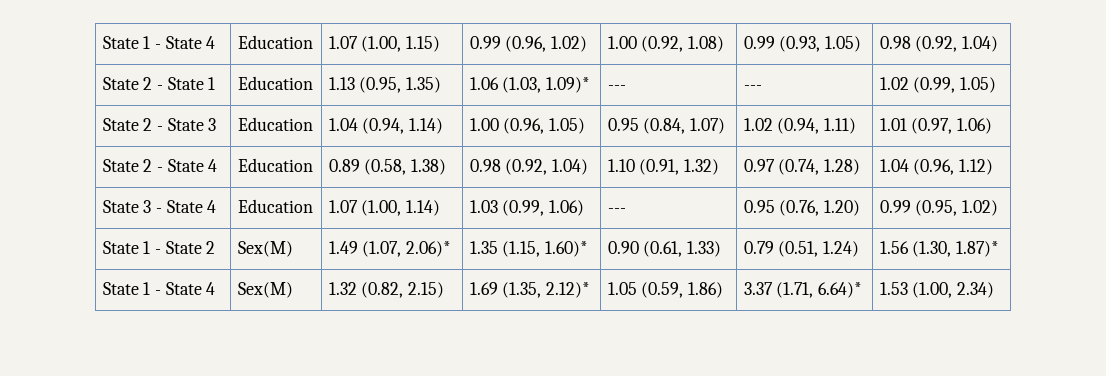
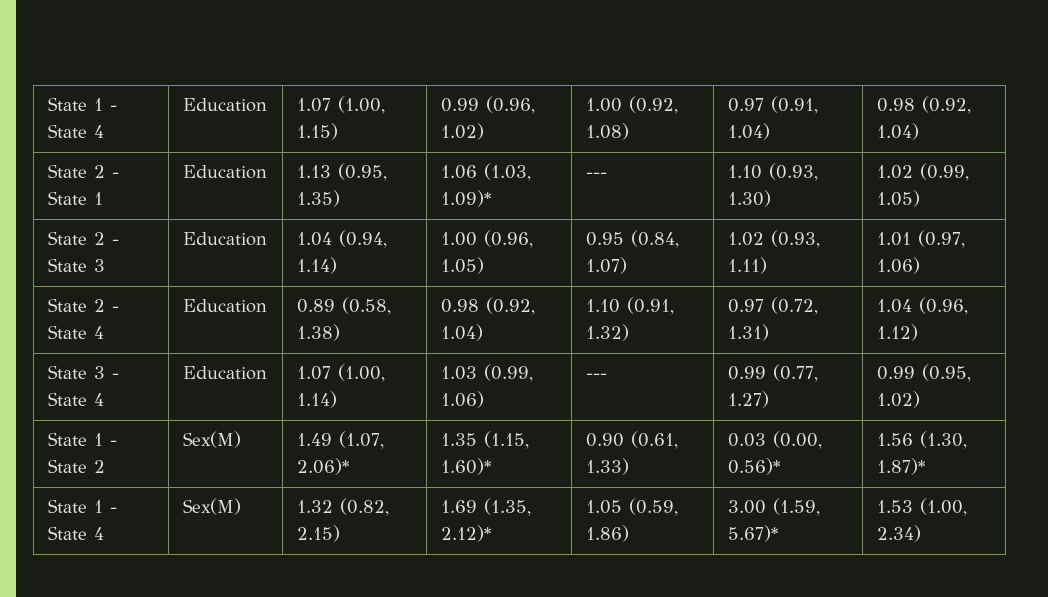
[743,36,861,52] 0.99 (0.93, 1.05) -> [727,96,818,114] [727,123,770,140] 0.97 (0.91, 1.04)
[743,85,762,90] --- -> [727,163,818,181] [727,190,771,207] 1.10 (0.93, 1.30)
[777,118,820,134] (0.94, -> [770,230,820,248] (0.93,
[778,159,860,175] (0.74, 1.28) -> [770,297,818,315] [727,324,769,341] (0.72, 1.31)
[743,200,860,216] 0.95 (0.76, 1.20) -> [727,364,818,382] [727,391,769,408] 0.99 (0.77, 1.27)
[743,241,859,257] 0.79 (0.51, 1.24) -> [727,431,822,449] [727,458,780,475] 0.03 (0.00, 0.56)*
[743,282,862,298] 3.37 (1.71, 6.64)* -> [727,498,820,516] [727,525,778,542] 3.00 (1.59, 5.67)*

